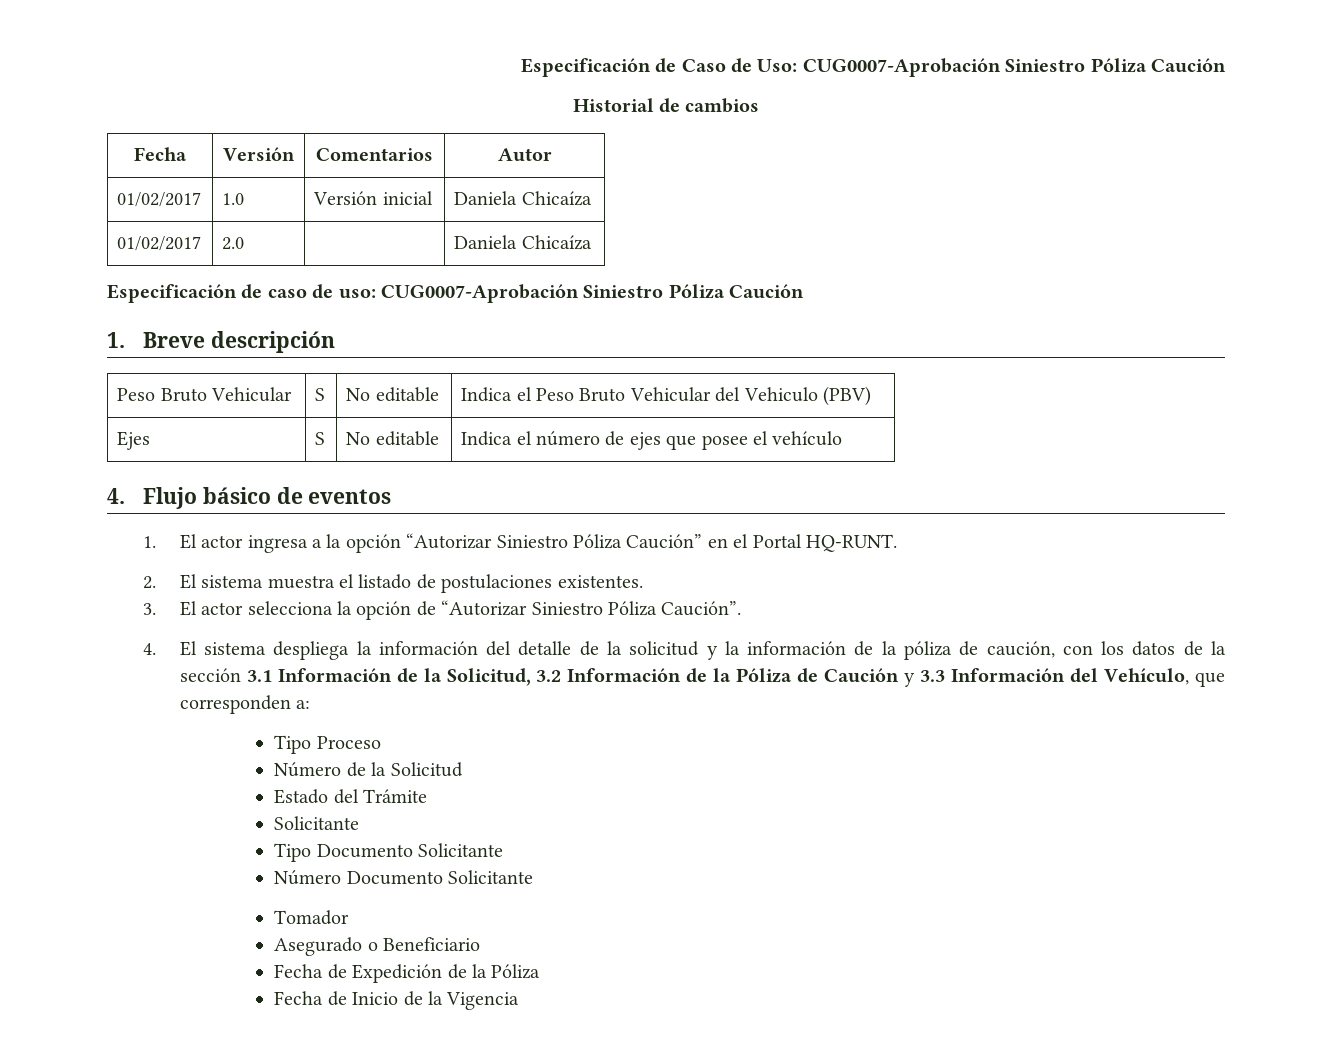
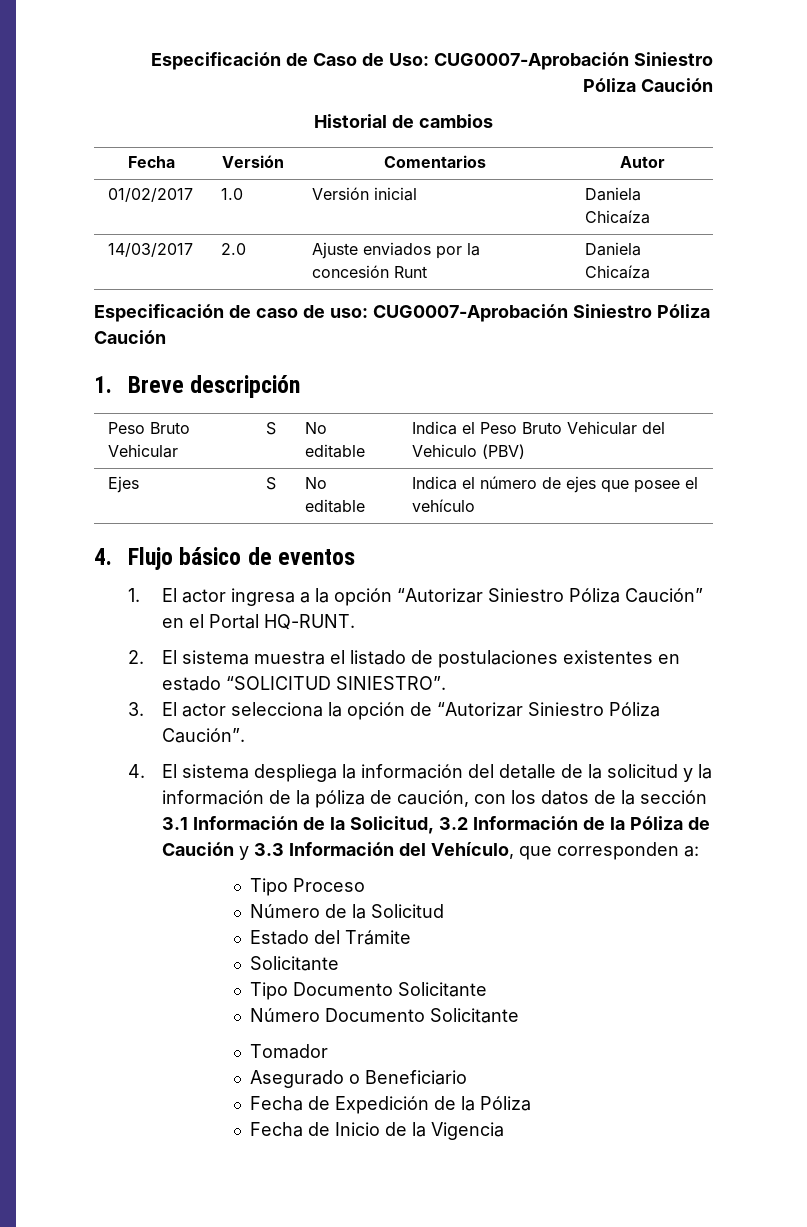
[117,236,202,251] 01/02/2017 -> [107,243,193,257] 14/03/2017
(245, 243) none -> [311,242,480,259] [311,265,427,278] Ajuste enviados por la concesión Runt
[557,575,643,588] existentes. -> [563,650,681,664] [162,676,447,691] existentes en estado “SOLICITUD SINIESTRO”.

